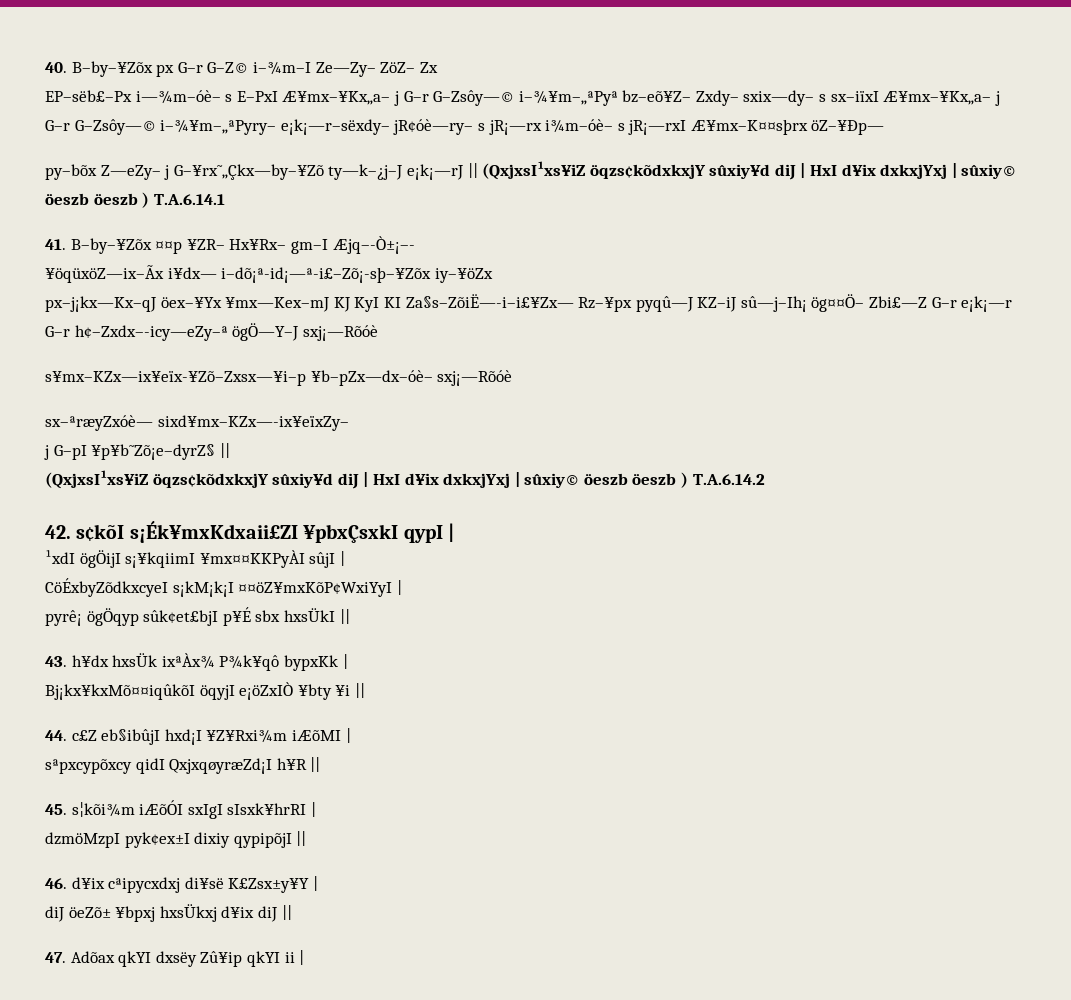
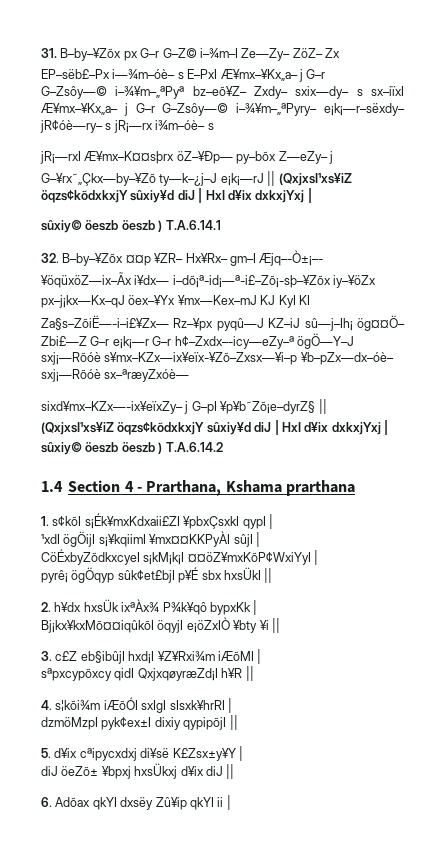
[45,62,67,73] 40. -> [41,48,57,58] 31.
(429, 96) none -> (326, 74) //
(625, 127) none -> (214, 126) //
(885, 127) // -> (233, 157) none
(170, 172) none -> (333, 157) //
(957, 170) none -> (312, 195) //
[45,239,66,250] 41. -> [41,253,59,263] 32.
(401, 302) none -> (310, 300) //
(378, 333) // -> (101, 358) none
[45,415,153,431] // sx–ªræyZxóè— -> [104,369,190,382] sx–ªræyZxóè— //
(349, 423) // -> (183, 407) none
(520, 479) none -> (388, 427) //
[45,525,71,539] 42. -> [41,480,355,496] [41,516,49,526] 1.4 Section 4 - Prarthana, Kshama prarthana // 1.
[45,656,67,667] 43. -> [41,602,51,612] 2.
[45,730,67,741] 44. -> [41,651,52,661] 3.
[45,804,67,815] 45. -> [41,700,52,710] 4.
[45,878,67,889] 46. -> [41,748,51,758] 5.
[45,952,66,963] 47. -> [41,797,52,807] 6.

